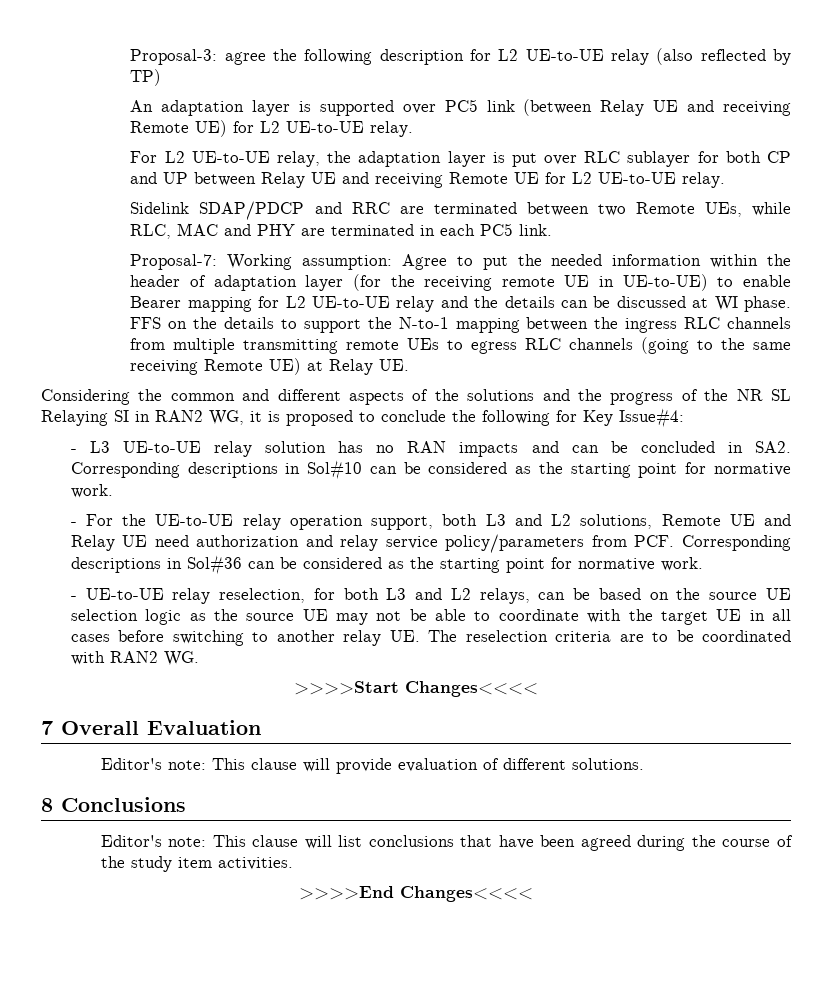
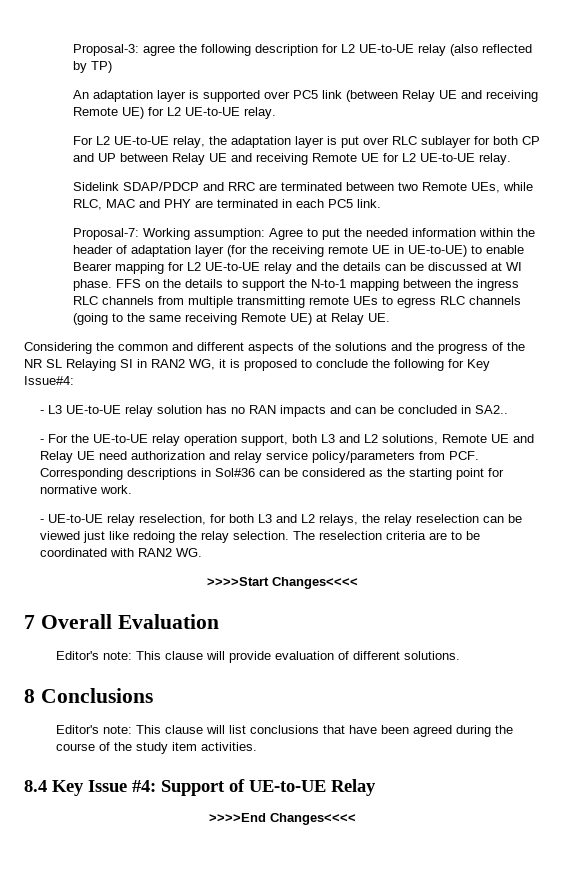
[754,441,791,453] [70,460,791,480] [70,484,113,498] SA2. Corresponding descriptions in Sol#10 can be considered as the starting point for normative work. -> [475,405,509,414] SA2..
[538,588,791,600] [70,609,791,625] [70,630,420,646] can be based on the source UE selection logic as the source UE may not be able to coordinate with the target UE in all cases before switching to another relay UE. -> [362,514,523,526] [40,531,290,543] the relay reselection can be viewed just like redoing the relay selection.
(293, 863) none -> [24,779,376,796] // 8.4 Key Issue #4: Support of UE-to-UE Relay

